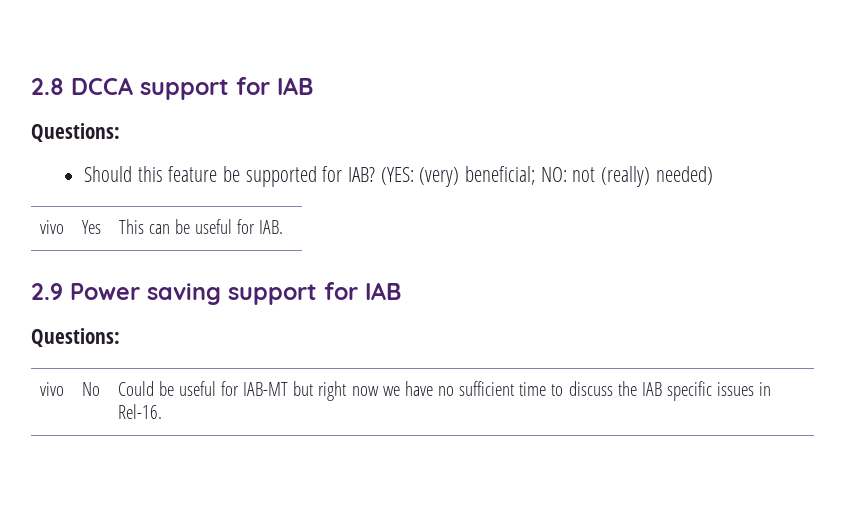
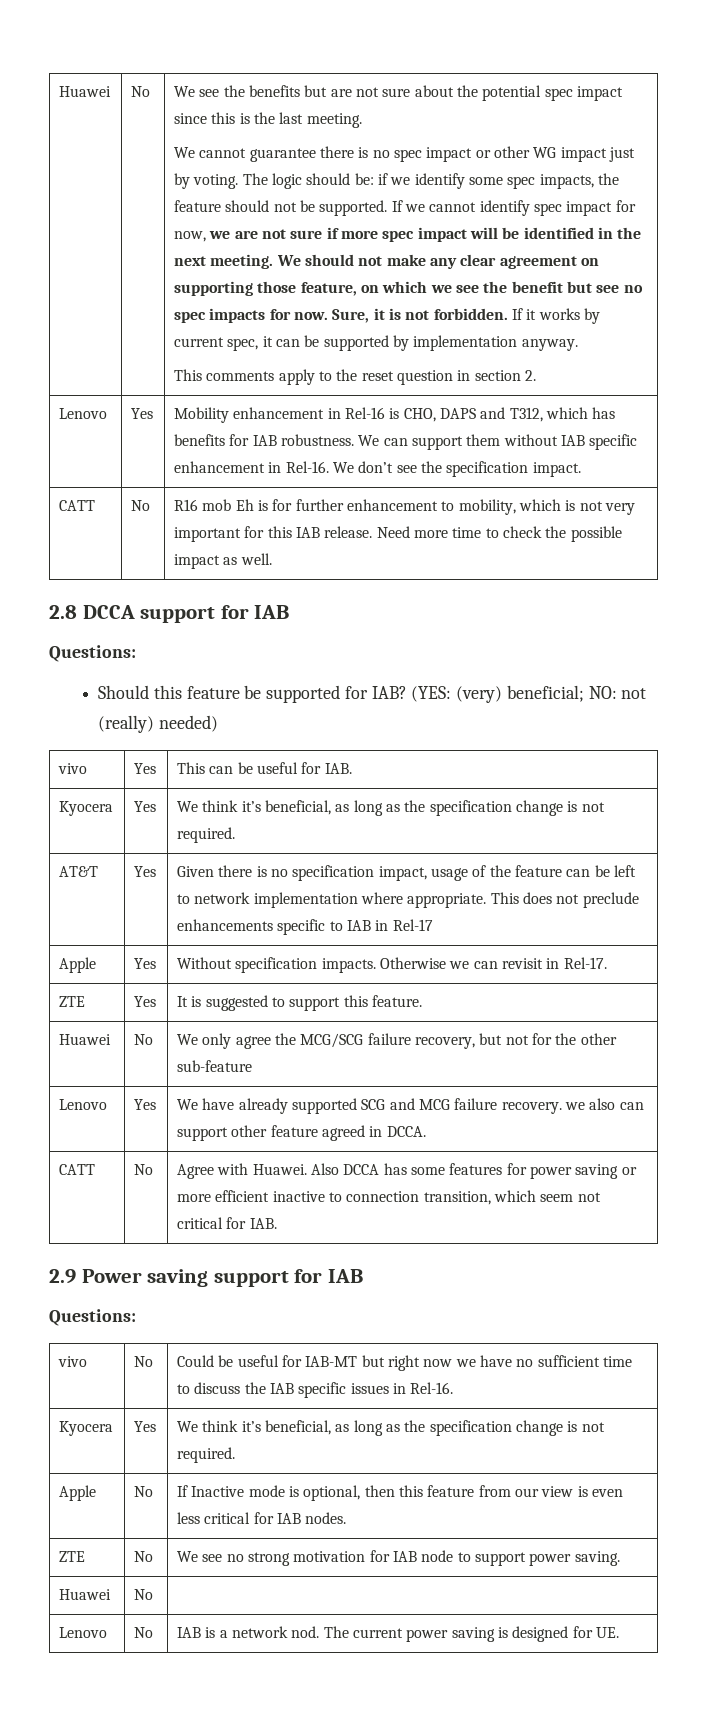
(31, 86) none -> [59,86,112,97] [131,86,151,97] [174,85,623,101] [174,112,362,128] [174,146,635,162] [174,173,619,189] [174,200,636,216] [174,227,642,242] [174,254,599,269] [174,281,643,296] [174,308,600,324] [174,335,578,351] [174,369,536,385] [59,408,108,419] [131,408,154,419] [174,407,616,423] [174,434,638,450] [174,461,581,477] [59,500,96,511] [131,500,151,511] [174,499,635,515] [174,526,622,542] [174,553,272,569] Huawei | No | We see the benefits but are not sure about the potential spec impact since this is the last meeting. // We cannot guarantee there is no spec impact or other WG impact just by voting. The logic should be: if we identify some spec impacts, the feature should not be supported. If we cannot identify spec impact for now, we are not sure if more spec impact will be identified in the next meeting. We should not make any clear agreement on supporting those feature, on which we see the benefit but see no spec impacts for now. Sure, it is not forbidden. If it works by current spec, it can be supported by implementation anyway. // This comments apply to the reset question in section 2. // Lenovo | Yes | Mobility enhancement in Rel-16 is CHO, DAPS and T312, which has benefits for IAB robustness. We can support them without IAB specific enhancement in Rel-16. We don’t see the specification impact. // CATT | No | R16 mob Eh is for further enhancement to mobility, which is not very important for this IAB release. Need more time to check the possible impact as well. //
(284, 227) none -> [59,801,114,816] [134,801,157,812] [177,800,605,816] [177,827,236,843] [59,866,99,877] [134,866,157,877] [177,865,636,881] [177,892,639,908] [177,919,433,935] [59,957,97,973] [134,958,157,969] [177,957,607,973] [59,996,86,1007] [134,996,157,1007] [177,995,423,1011] [59,1034,112,1045] [134,1034,154,1045] [177,1033,617,1049] [177,1060,253,1072] [59,1099,108,1110] [134,1099,157,1110] [177,1098,644,1114] [177,1125,426,1141] [59,1164,96,1175] [134,1164,154,1175] [177,1163,637,1179] [177,1190,601,1205] [177,1217,277,1229] // Kyocera | Yes | We think it’s beneficial, as long as the specification change is not required. // AT&T | Yes | Given there is no specification impact, usage of the feature can be left to network implementation where appropriate. This does not preclude enhancements specific to IAB in Rel-17 // Apple | Yes | Without specification impacts. Otherwise we can revisit in Rel-17. // ZTE | Yes | It is suggested to support this feature. // Huawei | No | We only agree the MCG/SCG failure recovery, but not for the other sub-feature // Lenovo | Yes | We have already supported SCG and MCG failure recovery. we also can support other feature agreed in DCCA. // CATT | No | Agree with Huawei. Also DCCA has some features for power saving or more efficient inactive to connection transition, which seem not critical for IAB.
(162, 411) none -> [59,1421,114,1436] [134,1421,157,1432] [177,1420,605,1436] [177,1447,236,1463] [59,1485,97,1501] [134,1486,154,1497] [177,1485,623,1501] [177,1512,347,1524] [59,1551,86,1562] [134,1551,154,1562] [177,1550,620,1566] [59,1589,112,1600] [134,1589,154,1600] [59,1627,108,1638] [134,1627,154,1638] [177,1626,619,1642] // Kyocera | Yes | We think it’s beneficial, as long as the specification change is not required. // Apple | No | If Inactive mode is optional, then this feature from our view is even less critical for IAB nodes. // ZTE | No | We see no strong motivation for IAB node to support power saving. // Huawei | No | // Lenovo | No | IAB is a network nod. The current power saving is designed for UE.

